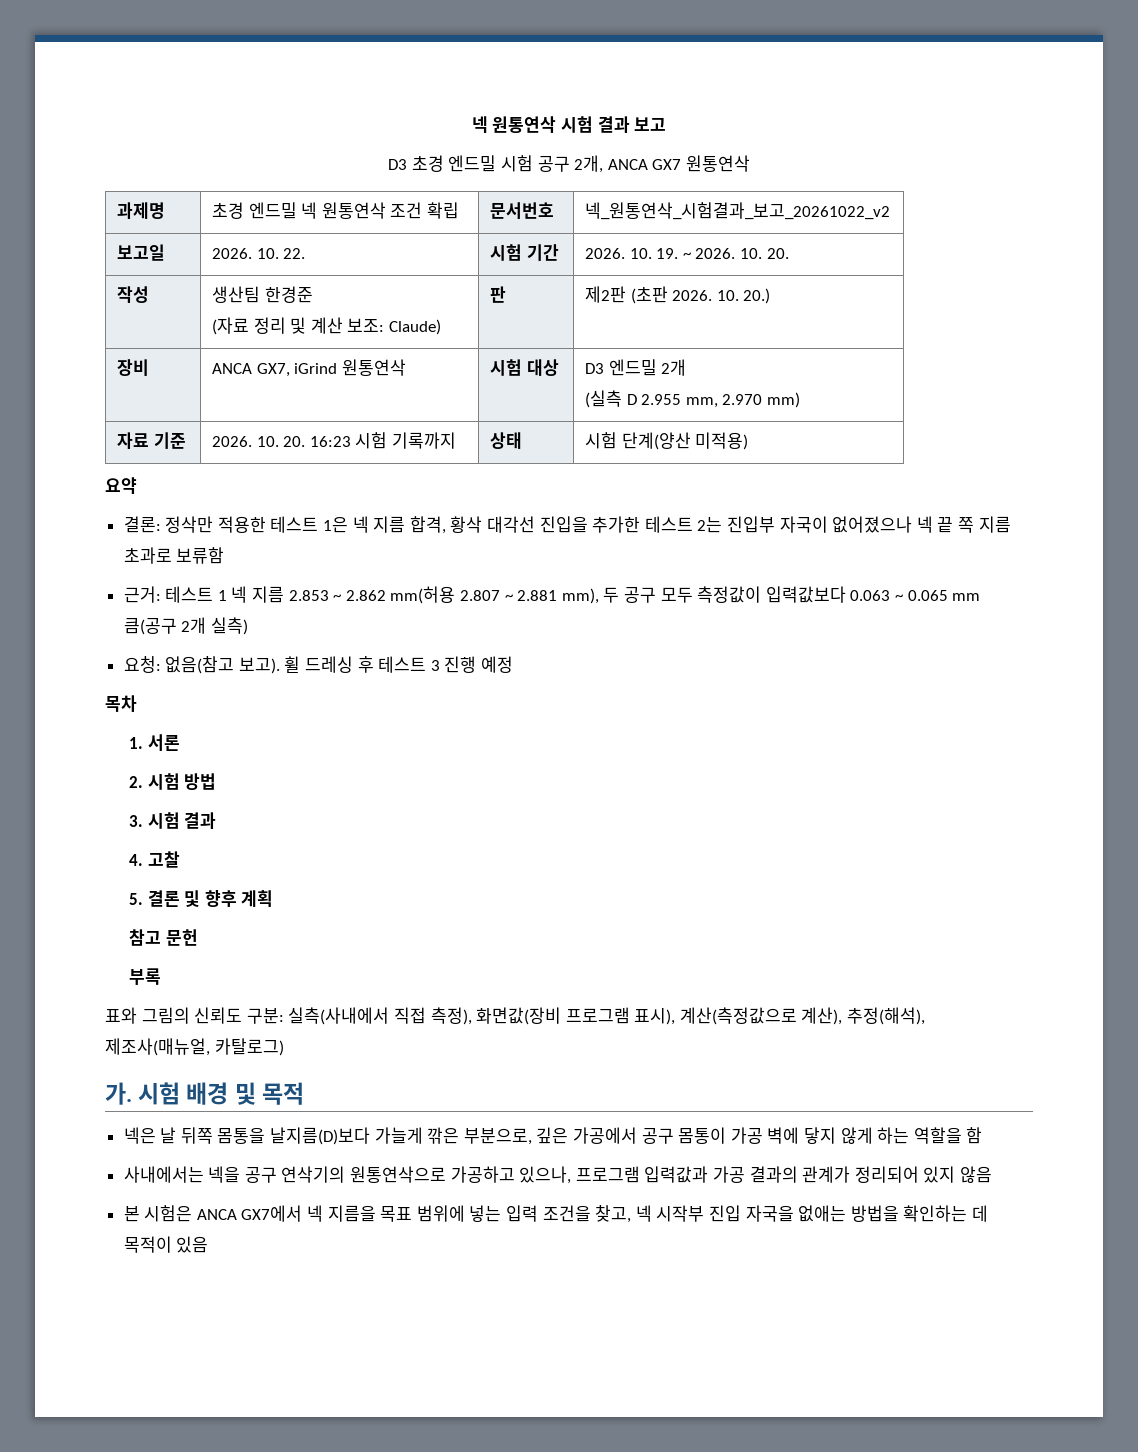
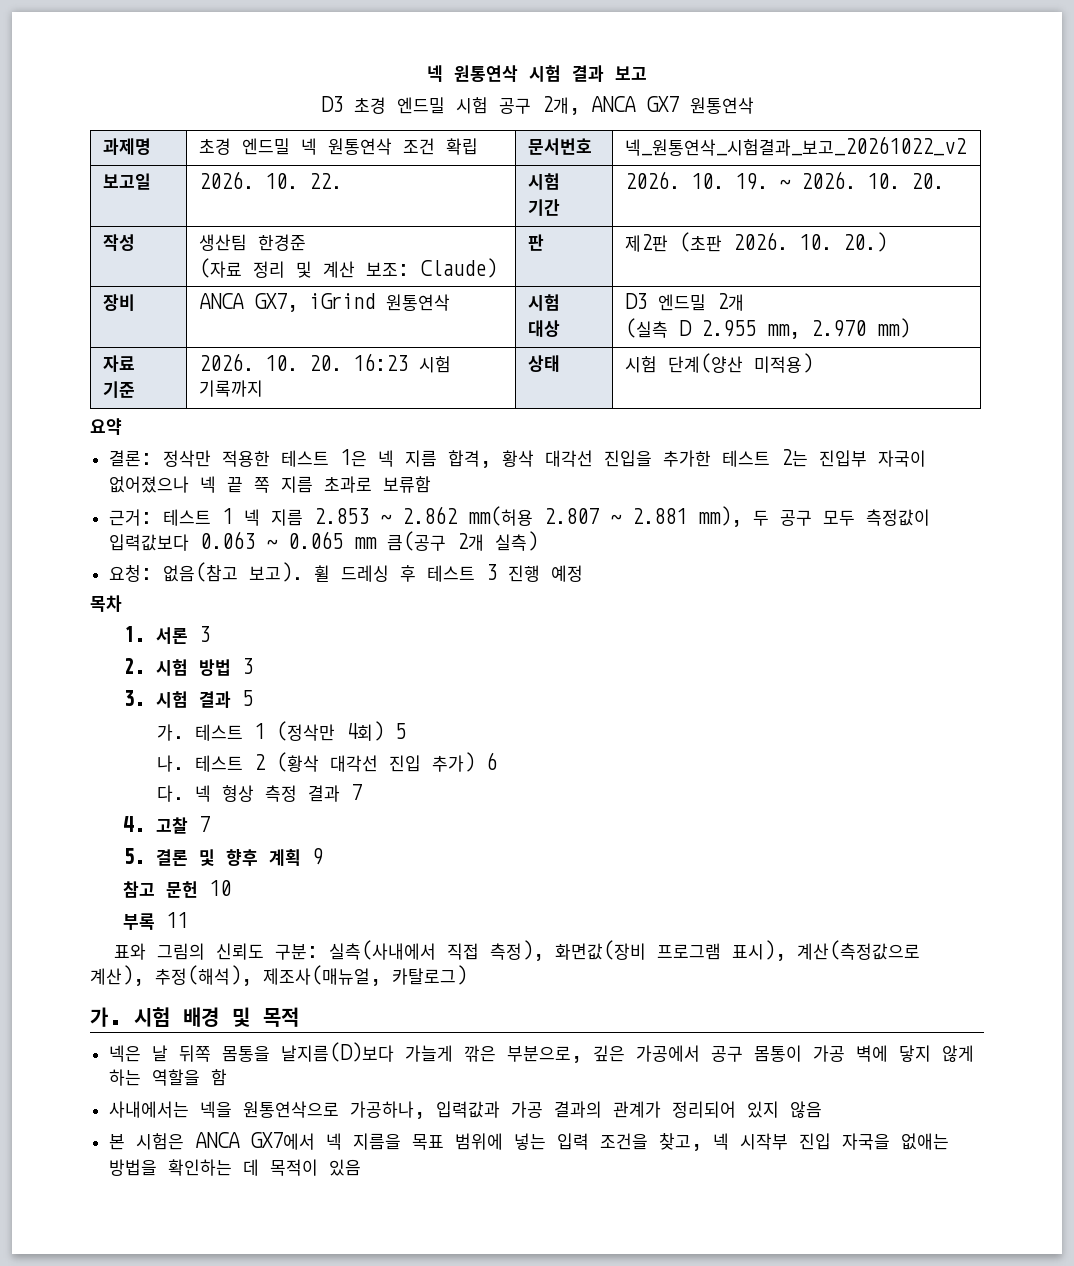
(180, 742) none -> [199,626,211,642] 3
(217, 781) none -> [242,658,254,674] 3
(217, 820) none -> [242,690,254,706] [156,721,406,741] [156,752,497,772] [156,784,362,802] 5 // 가. 테스트 1 (정삭만 4회) 5 // 나. 테스트 2 (황삭 대각선 진입 추가) 6 // 다. 넥 형상 측정 결과 7
(180, 859) none -> [199,816,211,832] 7
(274, 898) none -> [312,848,324,865] 9
(198, 937) none -> [209,880,232,896] 10
(161, 976) none -> [166,912,189,928] 11
[244,1166,640,1184] 공구 연삭기의 원통연삭으로 가공하고 있으나, 프로그램 -> [242,1101,425,1119] 원통연삭으로 가공하나,

